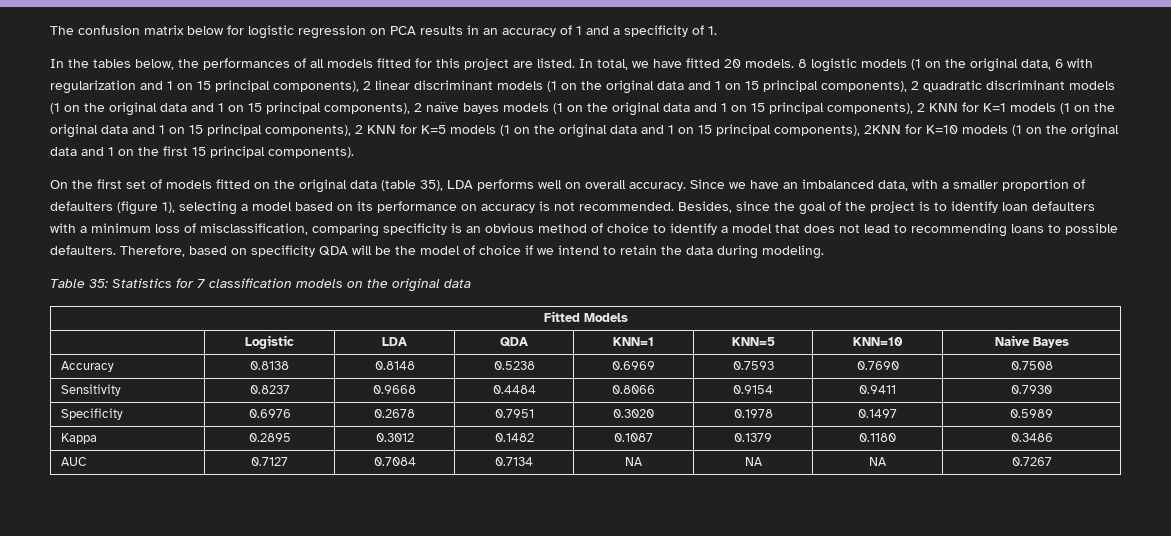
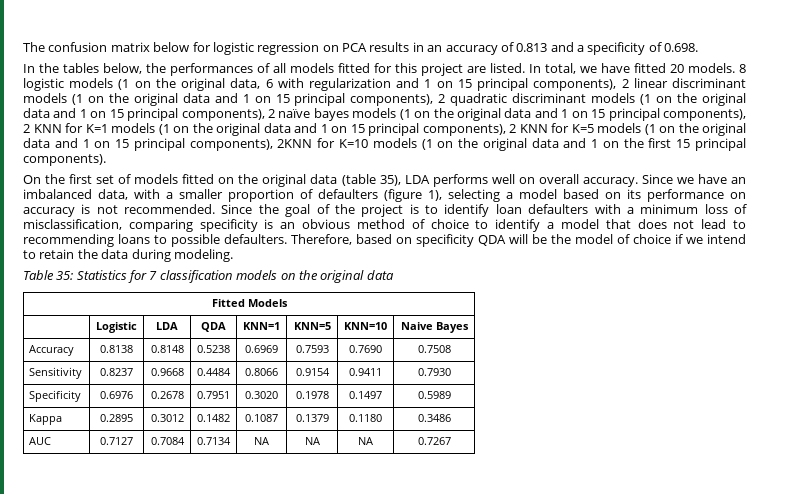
[576,26,582,35] 1 -> [516,43,548,52] 0.813
[708,26,717,35] 1. -> [664,43,699,52] 0.698.
[678,201,770,213] Besides, since -> [221,204,253,214] Since

